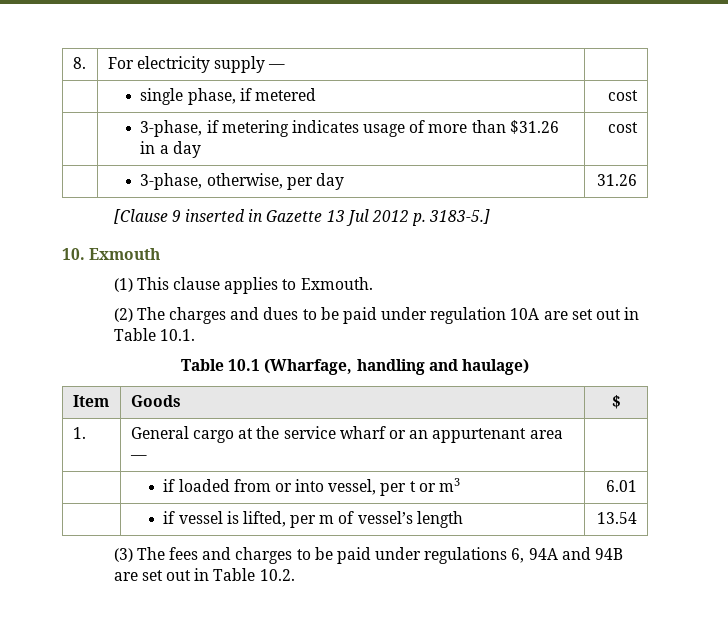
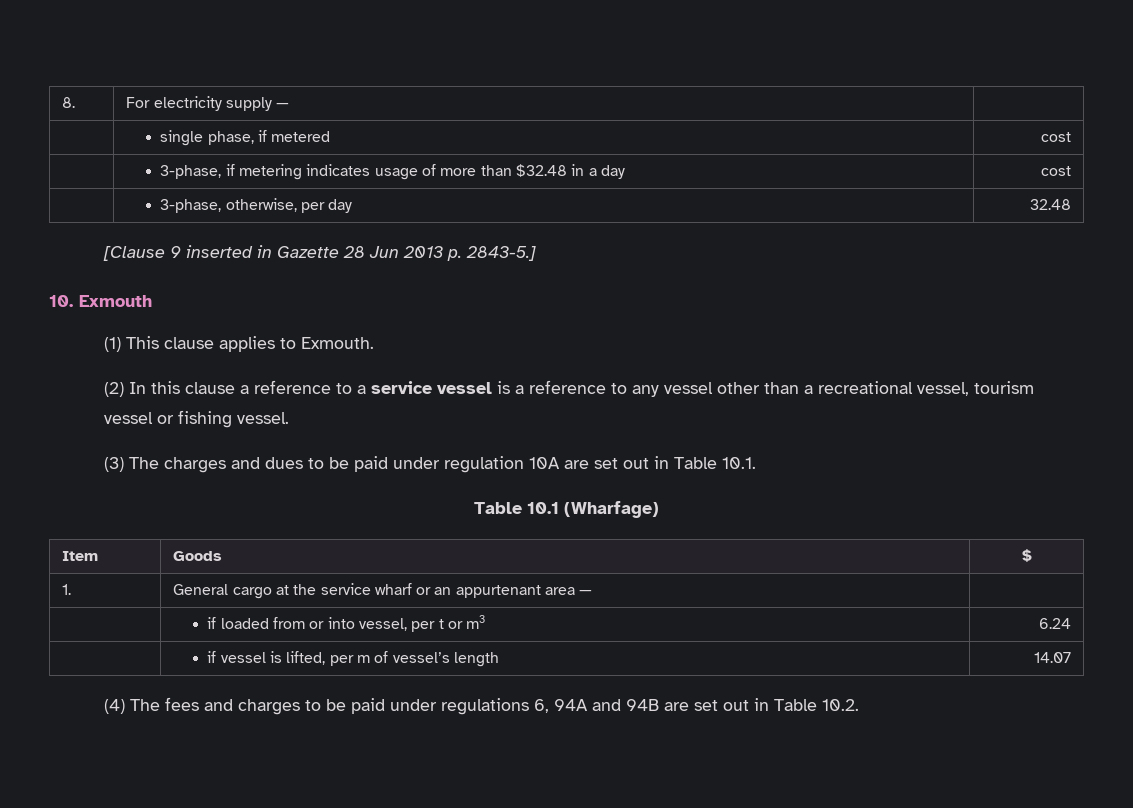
[509,120,559,134] $31.26 -> [515,164,567,177] $32.48
[597,174,638,186] 31.26 -> [1029,199,1071,210] 32.48
[326,209,491,226] 13 Jul 2012 p. 3183-5.] -> [343,246,537,261] 28 Jun 2013 p. 2843-5.]
(133, 315) none -> [129,380,1035,397] [104,410,290,428] [104,457,125,472] In this clause a reference to a service vessel is a reference to any vessel other than a recreational vessel, tourism vessel or fishing vessel. // (3)
[264,359,529,375] (Wharfage, handling and haulage) -> [564,501,659,518] (Wharfage)
[606,480,638,492] 6.01 -> [1038,618,1071,629] 6.24
[597,512,638,524] [113,548,133,562] 13.54 // (3) -> [1033,652,1071,663] [104,699,126,714] 14.07 // (4)

